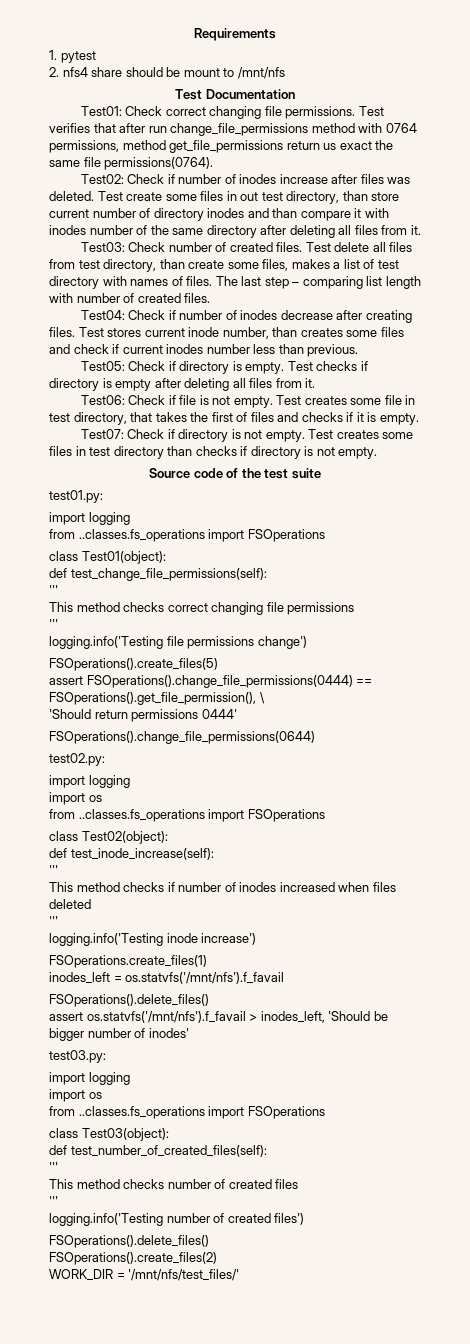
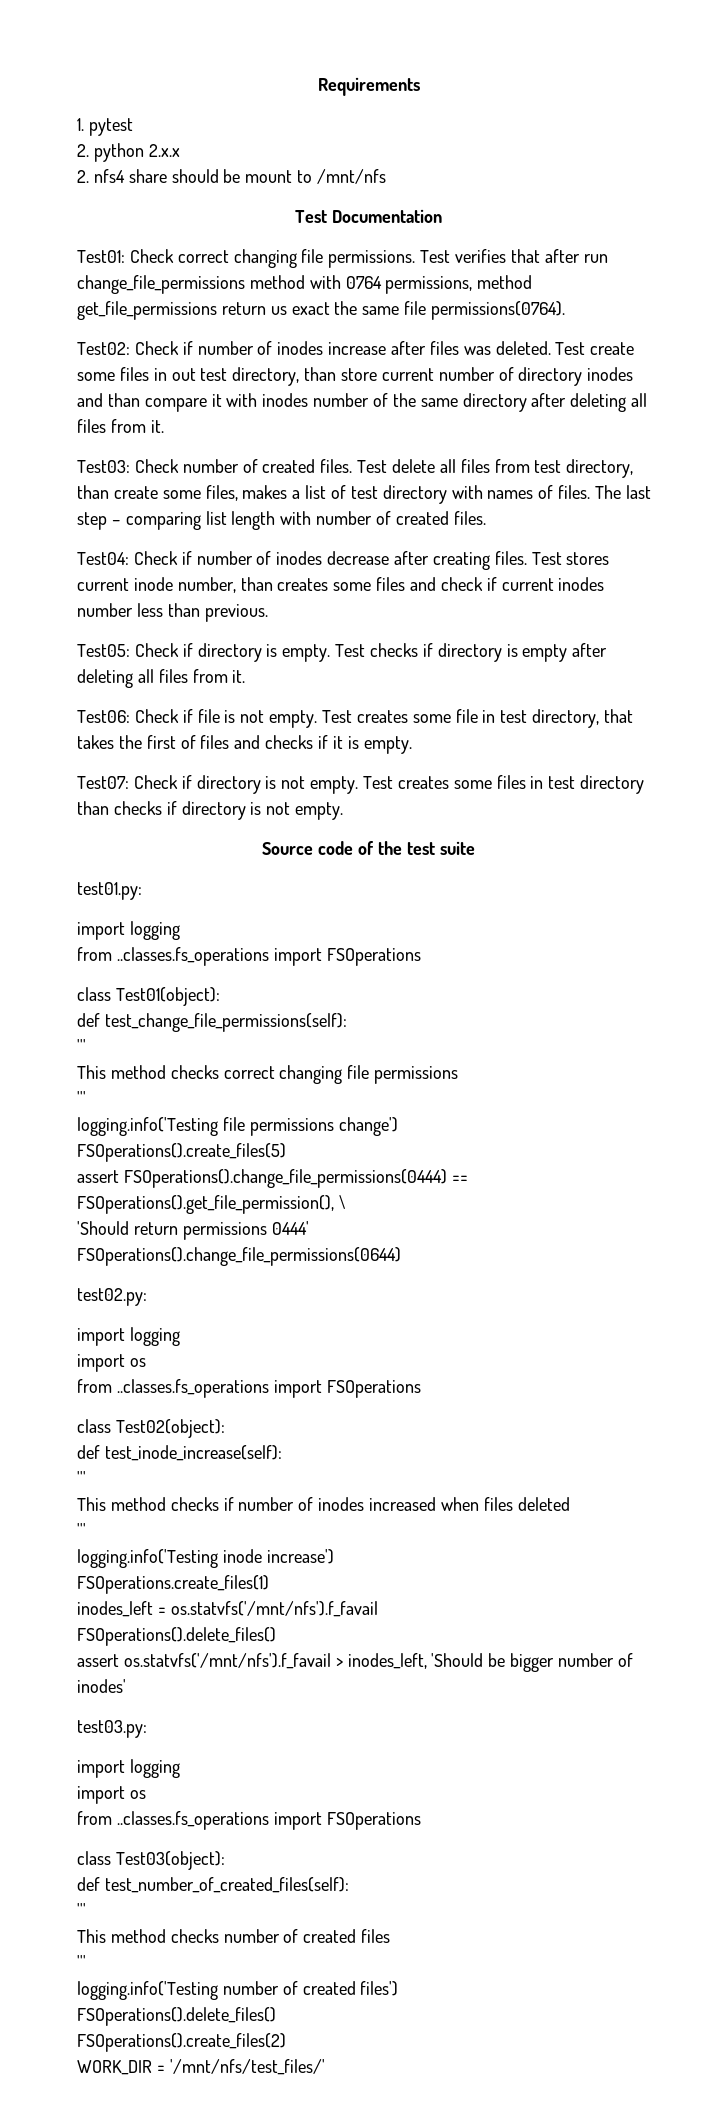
(96, 57) none -> [77,143,180,162] // 2. python 2.x.x

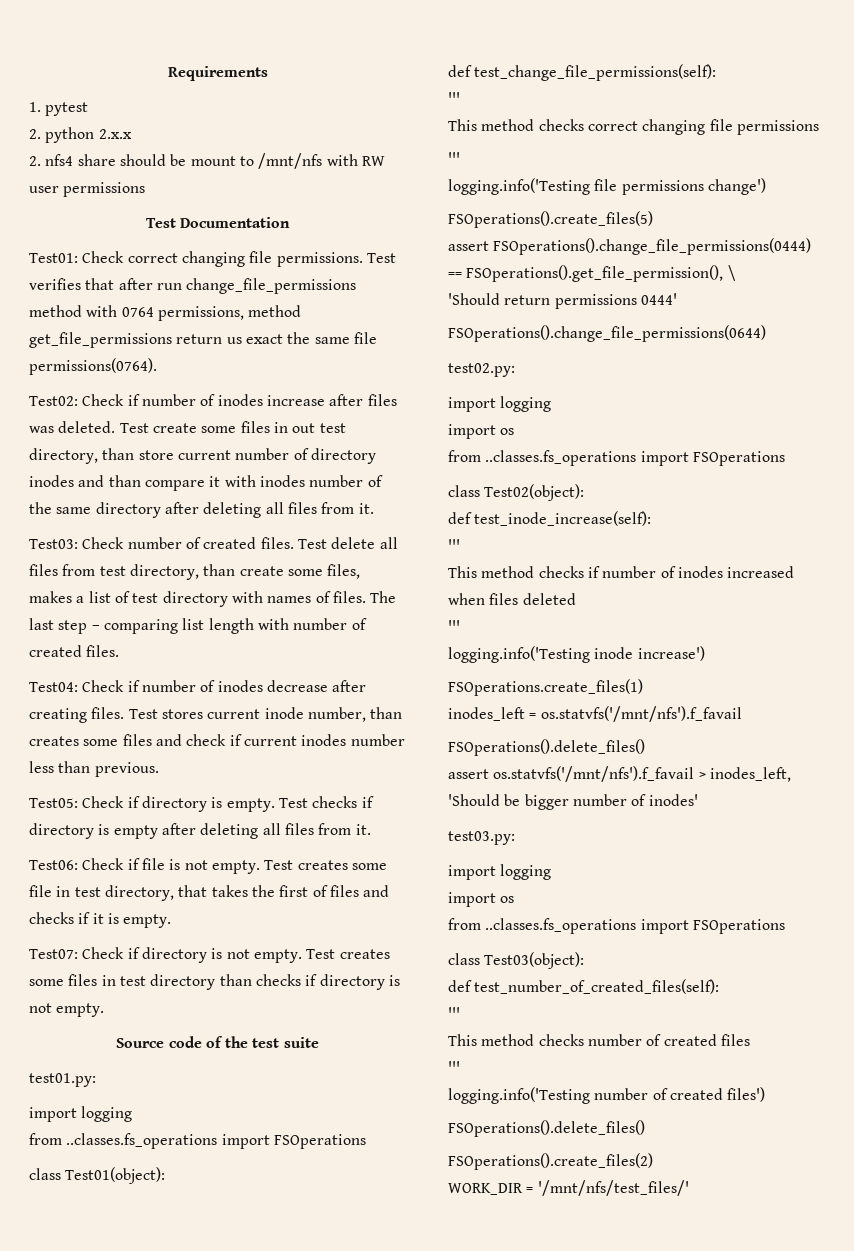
(387, 176) none -> [326,154,385,166] [29,182,146,197] with RW user permissions

